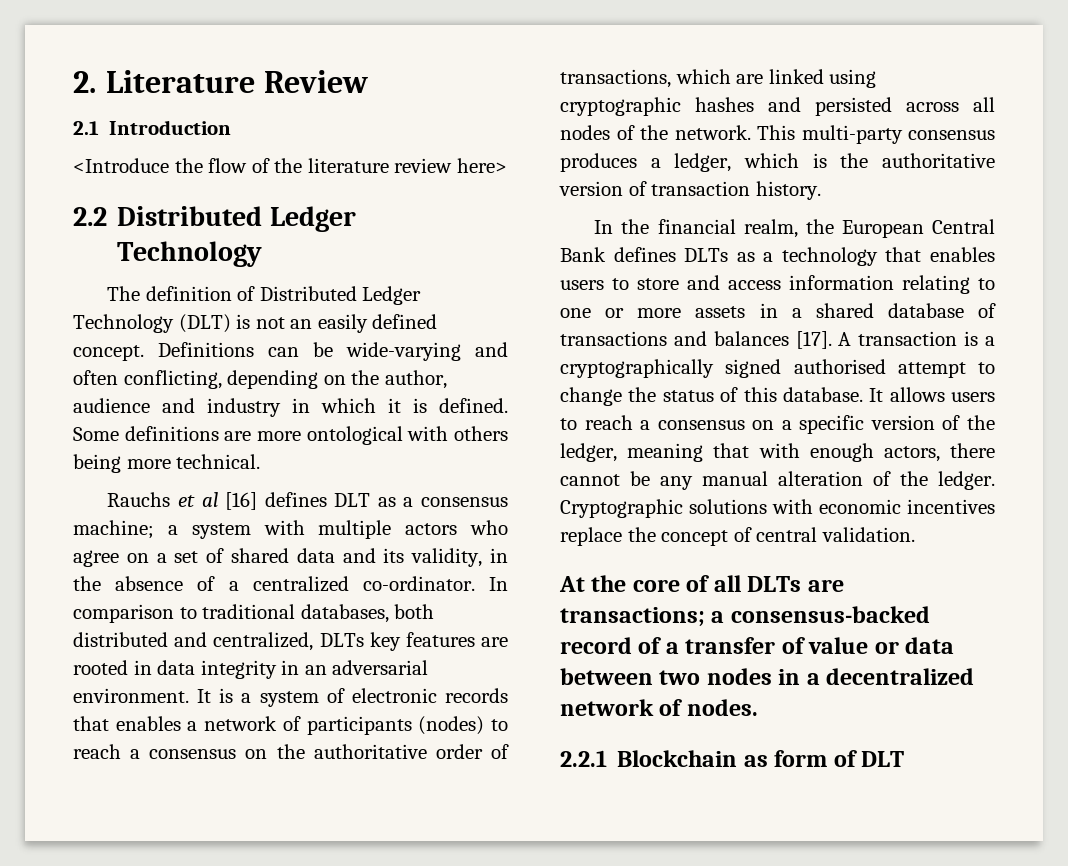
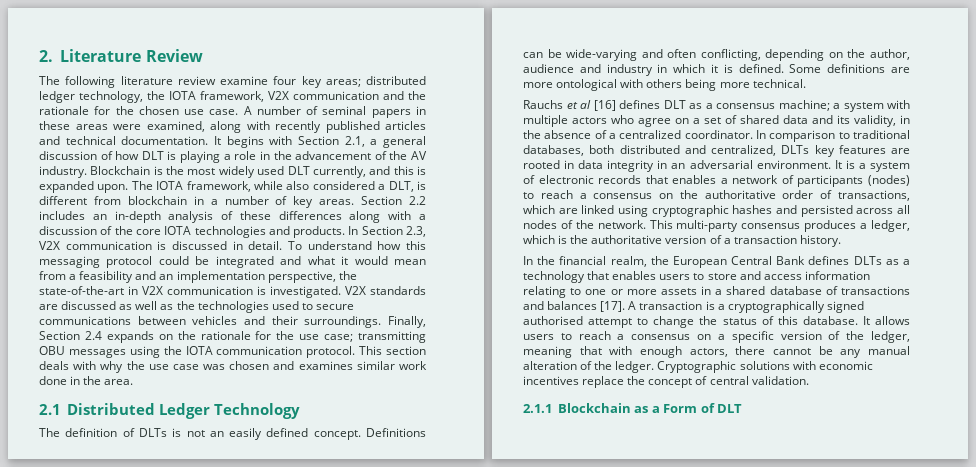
[73,120,232,135] [73,158,507,173] [73,207,107,226] 2.1 Introduction // <Introduce the flow of the literature review here> // 2.2 -> [39,76,426,88] [39,91,426,103] [39,106,426,118] [39,121,426,133] [39,136,426,148] [39,151,428,163] [39,166,427,178] [39,181,426,193] [39,196,426,208] [39,211,426,223] [39,226,427,238] [39,241,427,250] [39,256,426,268] [39,271,357,283] [39,286,426,298] [39,301,354,313] [39,316,426,328] [39,331,426,343] [39,346,426,358] [39,361,427,373] [39,376,134,385] [39,404,61,415] The following literature review examine four key areas; distributed ledger technology, the IOTA framework, V2X communication and the rationale for the chosen use case. A number of seminal papers in these areas were examined, along with recently published articles and technical documentation. It begins with Section 2.1, a general discussion of how DLT is playing a role in the advancement of the AV industry. Blockchain is the most widely used DLT currently, and this is expanded upon. The IOTA framework, while also considered a DLT, is different from blockchain in a number of key areas. Section 2.2 includes an in-depth analysis of these differences along with a discussion of the core IOTA technologies and products. In Section 2.3, V2X communication is discussed in detail. To understand how this messaging protocol could be integrated and what it would mean from a feasibility and an implementation perspective, the state-of-the-art in V2X communication is investigated. V2X standards are discussed as well as the technologies used to secure communications between vehicles and their surroundings. Finally, Section 2.4 expands on the rationale for the use case; transmitting OBU messages using the IOTA communication protocol. This section deals with why the use case was chosen and examines similar work done in the area. // 2.1
[259,286,422,305] [73,314,231,333] Distributed Ledger Technology (DLT) -> [138,428,167,437] DLTs
[362,576,475,591] co-ordinator. -> [684,130,753,139] coordinator.
(647, 188) none -> [723,238,731,244] a
[559,575,844,592] [560,606,930,627] [560,637,955,654] [560,668,975,685] [560,699,758,716] [560,750,828,767] At the core of all DLTs are transactions; a consensus-backed record of a transfer of value or data between two nodes in a decentralized network of nodes. // 2.2.1 Blockchain as form -> [523,403,698,413] 2.1.1 Blockchain as a Form

